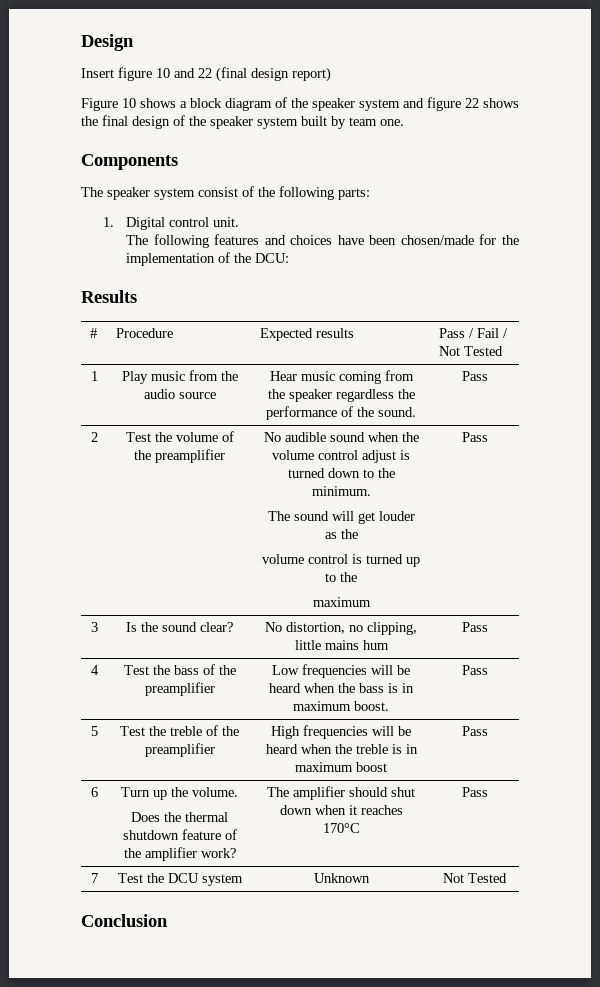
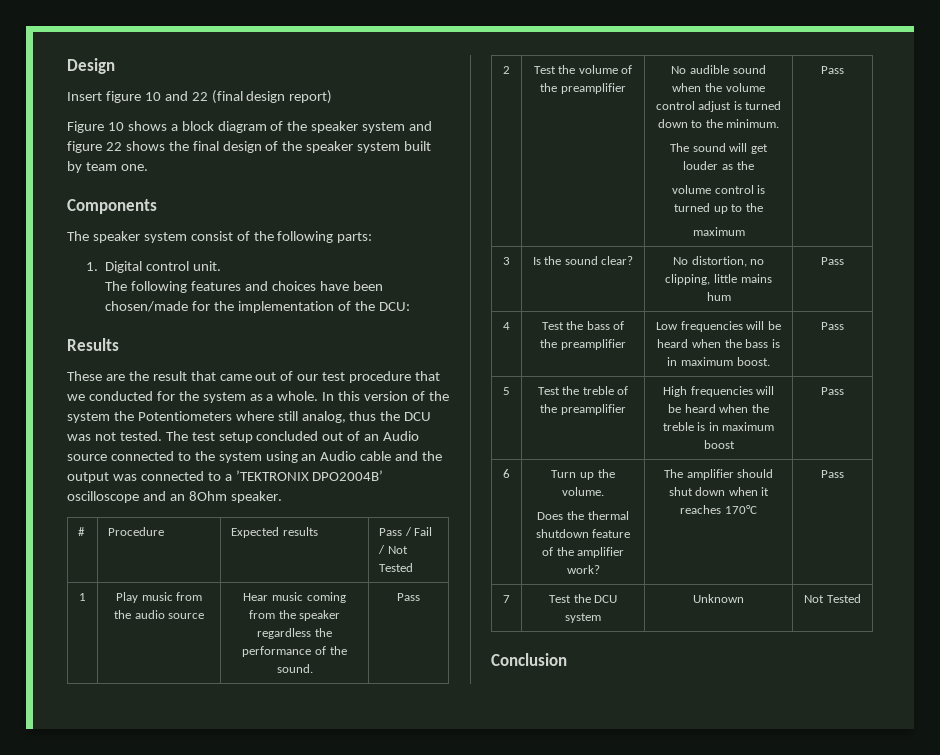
(137, 296) none -> [67,371,441,383] [67,391,449,403] [67,411,432,423] [67,431,420,443] [67,451,443,463] [67,470,384,483] [67,491,282,503] // These are the result that came out of our test procedure that we conducted for the system as a whole. In this version of the system the Potentiometers where still analog, thus the DCU was not tested. The test setup concluded out of an Audio source connected to the system using an Audio cable and the output was connected to a ’TEKTRONIX DPO2004B’ oscilloscope and an 8Ohm speaker.

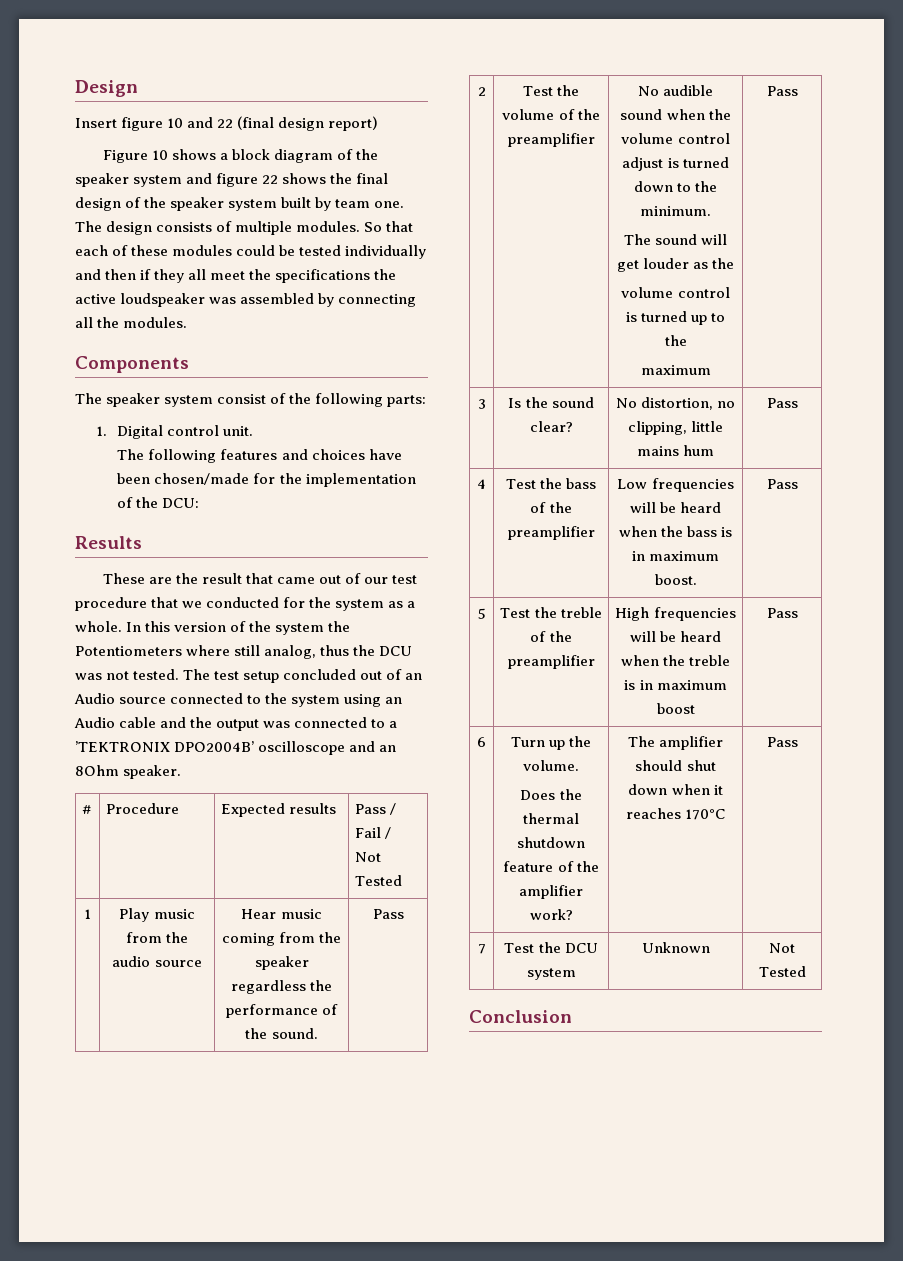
(148, 167) none -> [75,221,414,235] [75,245,427,259] [75,269,397,283] [75,293,417,307] [75,317,188,328] The design consists of multiple modules. So that each of these modules could be tested individually and then if they all meet the specifications the active loudspeaker was assembled by connecting all the modules.

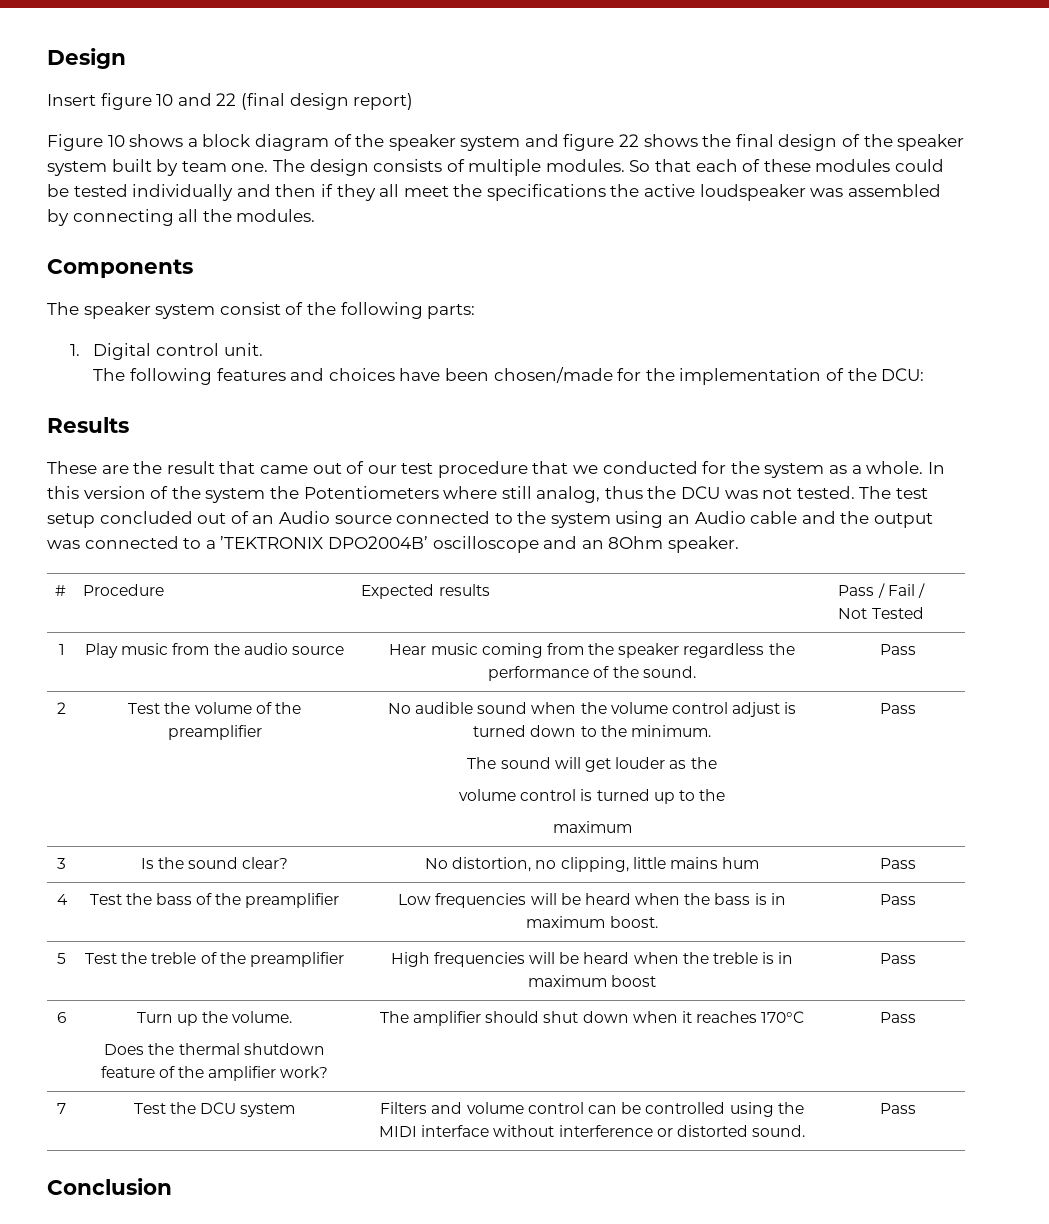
[641,942,710,953] [769,943,795,953] [758,966,806,977] Unknown | Not Tested -> [380,1102,804,1117] [378,1125,806,1137] [879,1103,916,1114] Filters and volume control can be controlled using the MIDI interface without interference or distorted sound. | Pass

